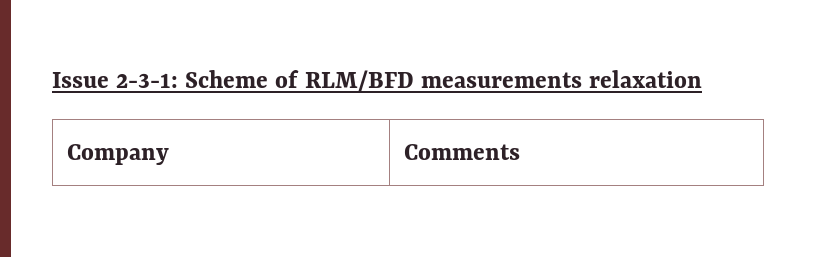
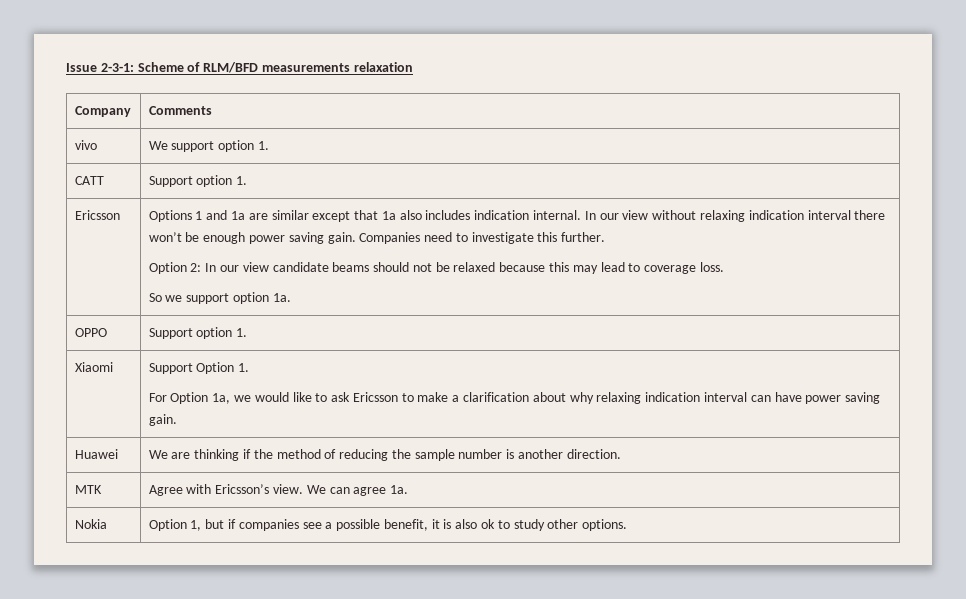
(520, 152) none -> [74,140,97,150] [148,140,270,152] [74,176,104,185] [148,175,248,187] [74,210,120,220] [148,210,886,222] [148,232,606,244] [148,262,724,274] [148,292,291,304] [74,328,107,337] [148,327,248,339] [74,362,113,372] [148,362,250,374] [148,392,881,404] [148,414,177,426] [74,449,118,459] [148,449,621,461] [74,485,102,494] [148,484,409,496] [74,519,107,529] [148,519,628,531] // vivo | We support option 1. // CATT | Support option 1. // Ericsson | Options 1 and 1a are similar except that 1a also includes indication internal. In our view without relaxing indication interval there won’t be enough power saving gain. Companies need to investigate this further. // Option 2: In our view candidate beams should not be relaxed because this may lead to coverage loss. // So we support option 1a. // OPPO | Support option 1. // Xiaomi | Support Option 1. // For Option 1a, we would like to ask Ericsson to make a clarification about why relaxing indication interval can have power saving gain. // Huawei | We are thinking if the method of reducing the sample number is another direction. // MTK | Agree with Ericsson’s view. We can agree 1a. // Nokia | Option 1, but if companies see a possible benefit, it is also ok to study other options.

